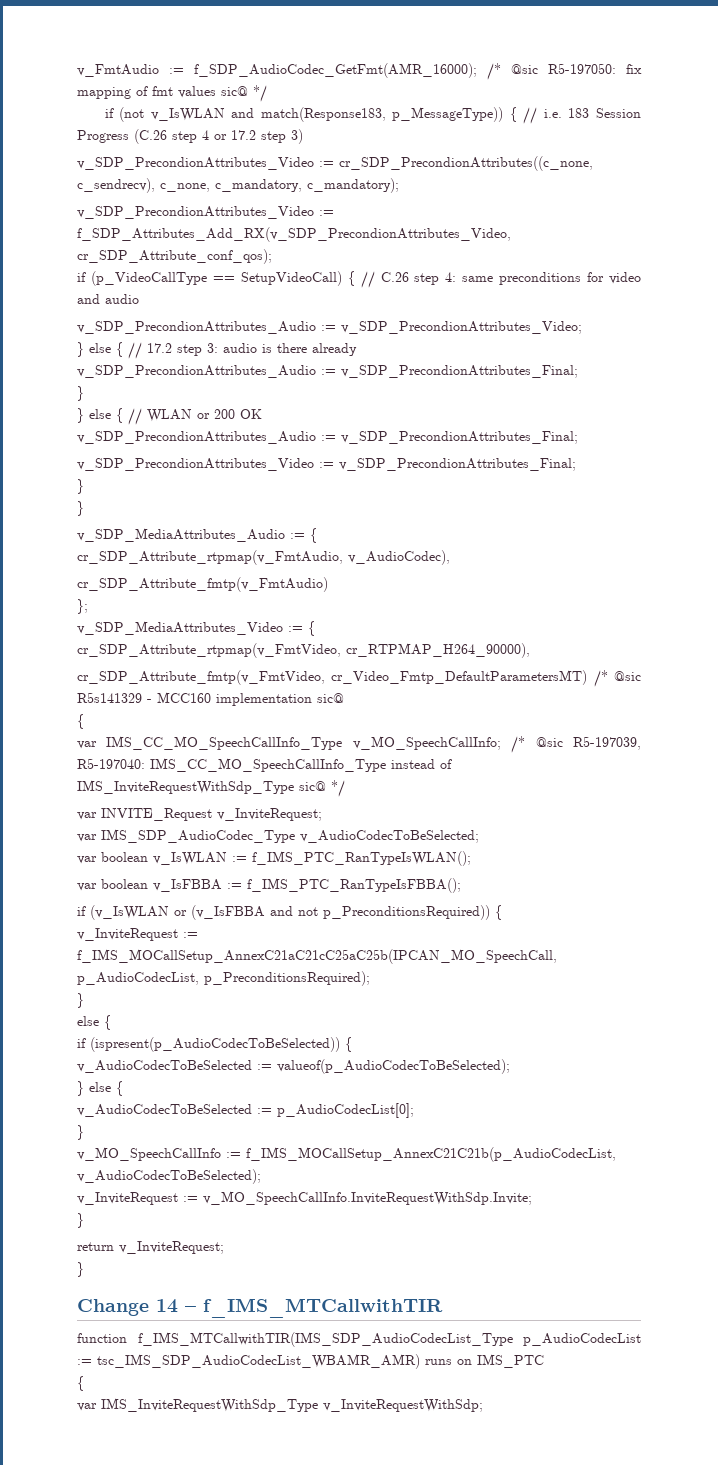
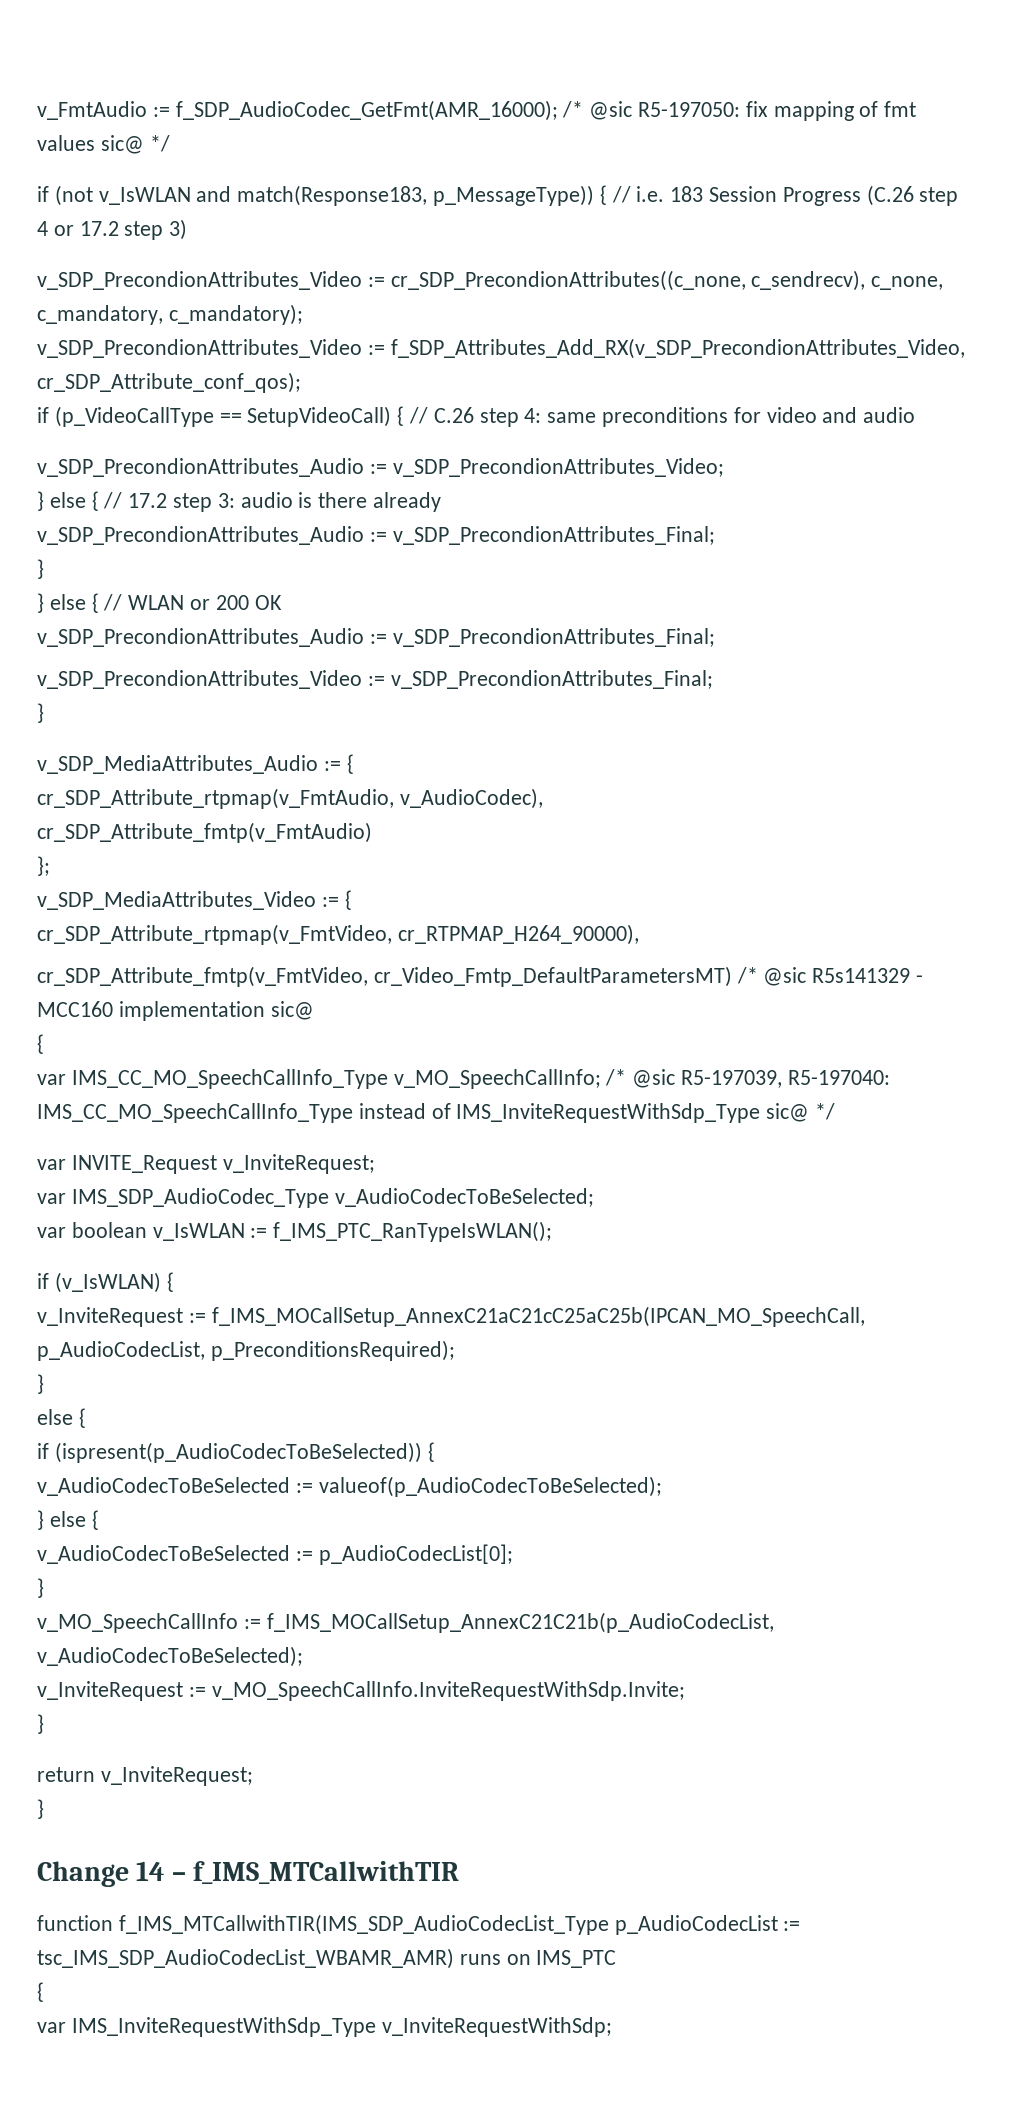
[77,501,84,516] // } -> (44, 713) none
[77,878,461,893] [77,905,490,920] var boolean v_IsFBBA := f_IMS_PTC_RanTypeIsFBBA(); // if (v_IsWLAN or (v_IsFBBA and not p_PreconditionsRequired)) -> [37,1272,161,1293] if (v_IsWLAN)

